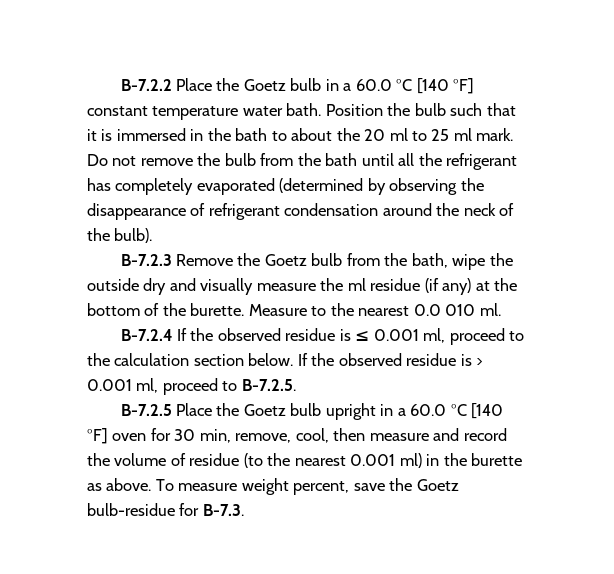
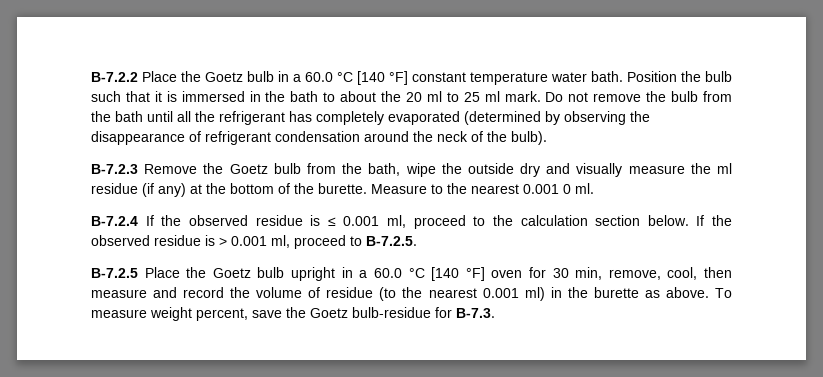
[413,304,476,316] 0.0 010 -> [523,184,571,194] 0.001 0

